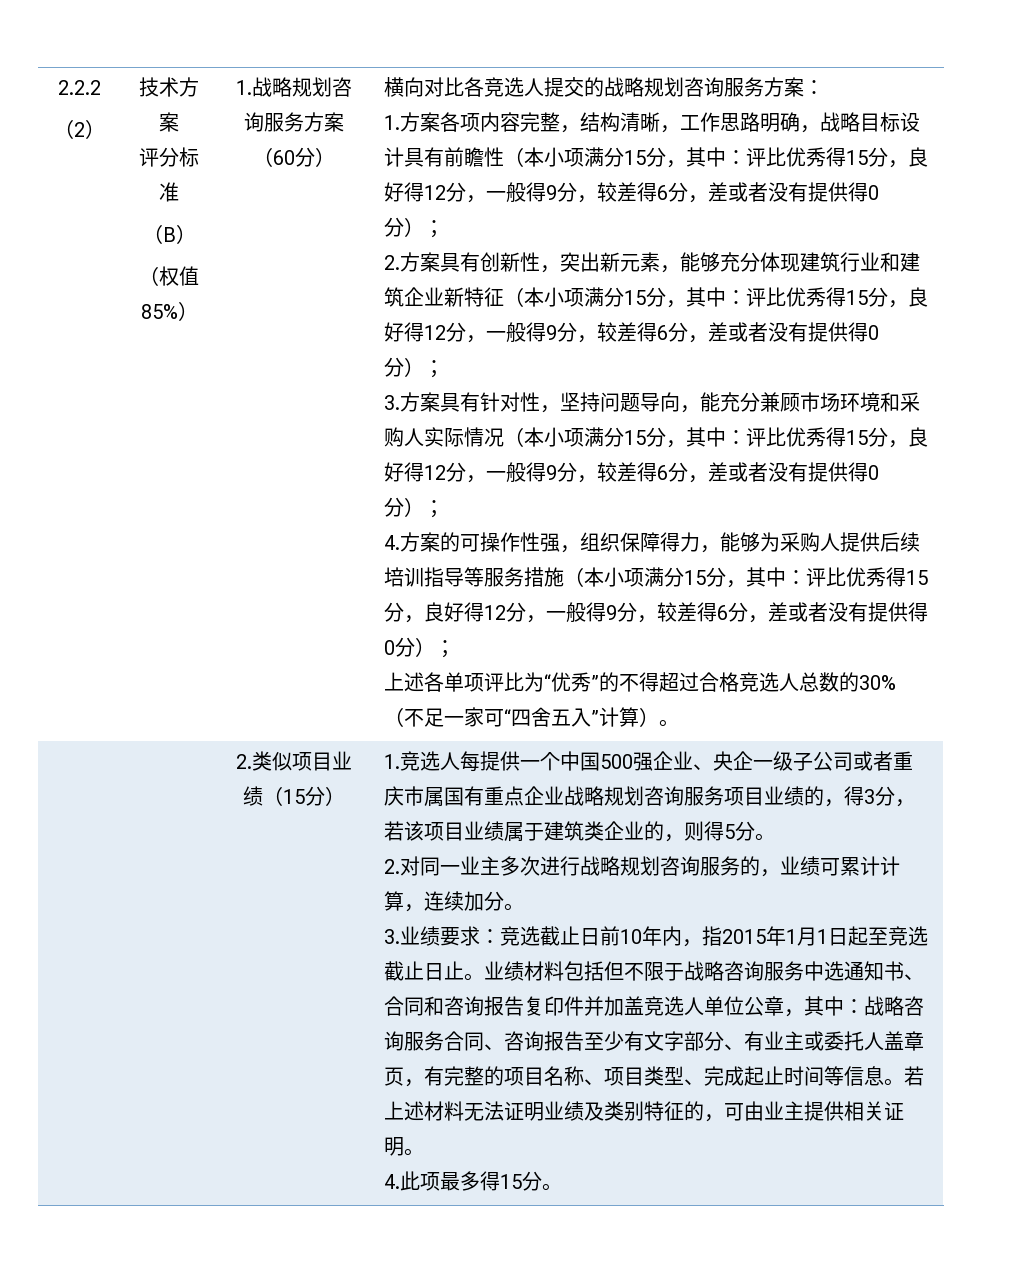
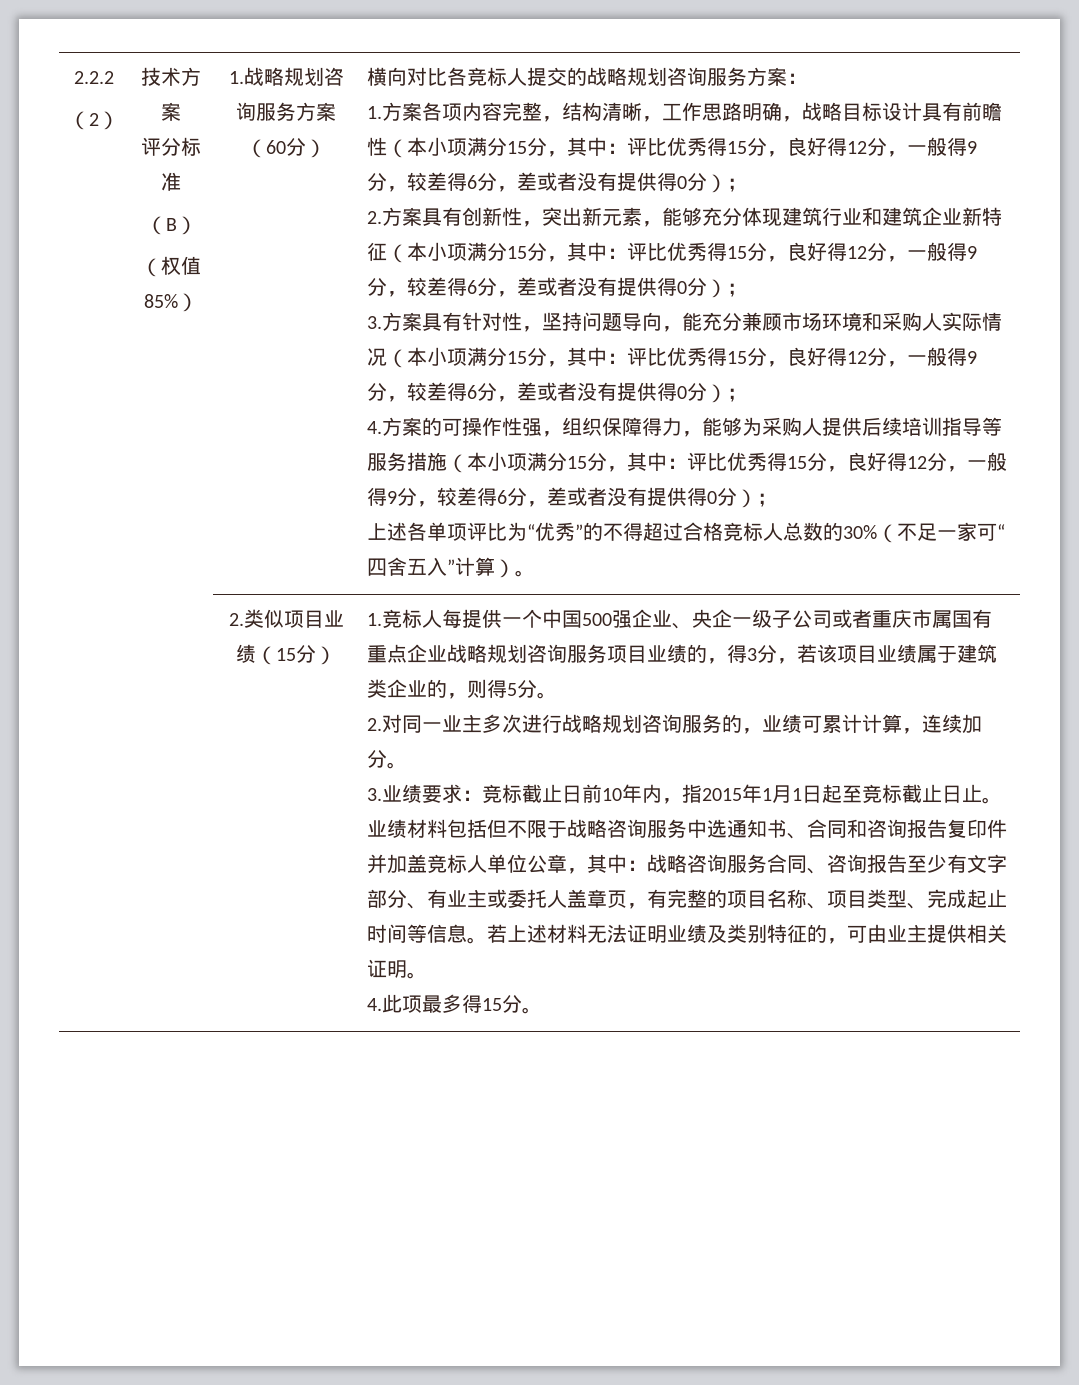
[504,77,525,97] 选 -> [487,67,508,86] 标
[759,672,780,692] 选 -> [743,522,764,541] 标
[420,751,441,771] 选 -> [402,609,423,628] 标
[520,926,541,946] 选 -> [502,784,523,803] 标
[908,926,929,946] 选 -> [882,784,903,803] 标
[664,996,685,1016] 选 -> [447,854,468,873] 标

